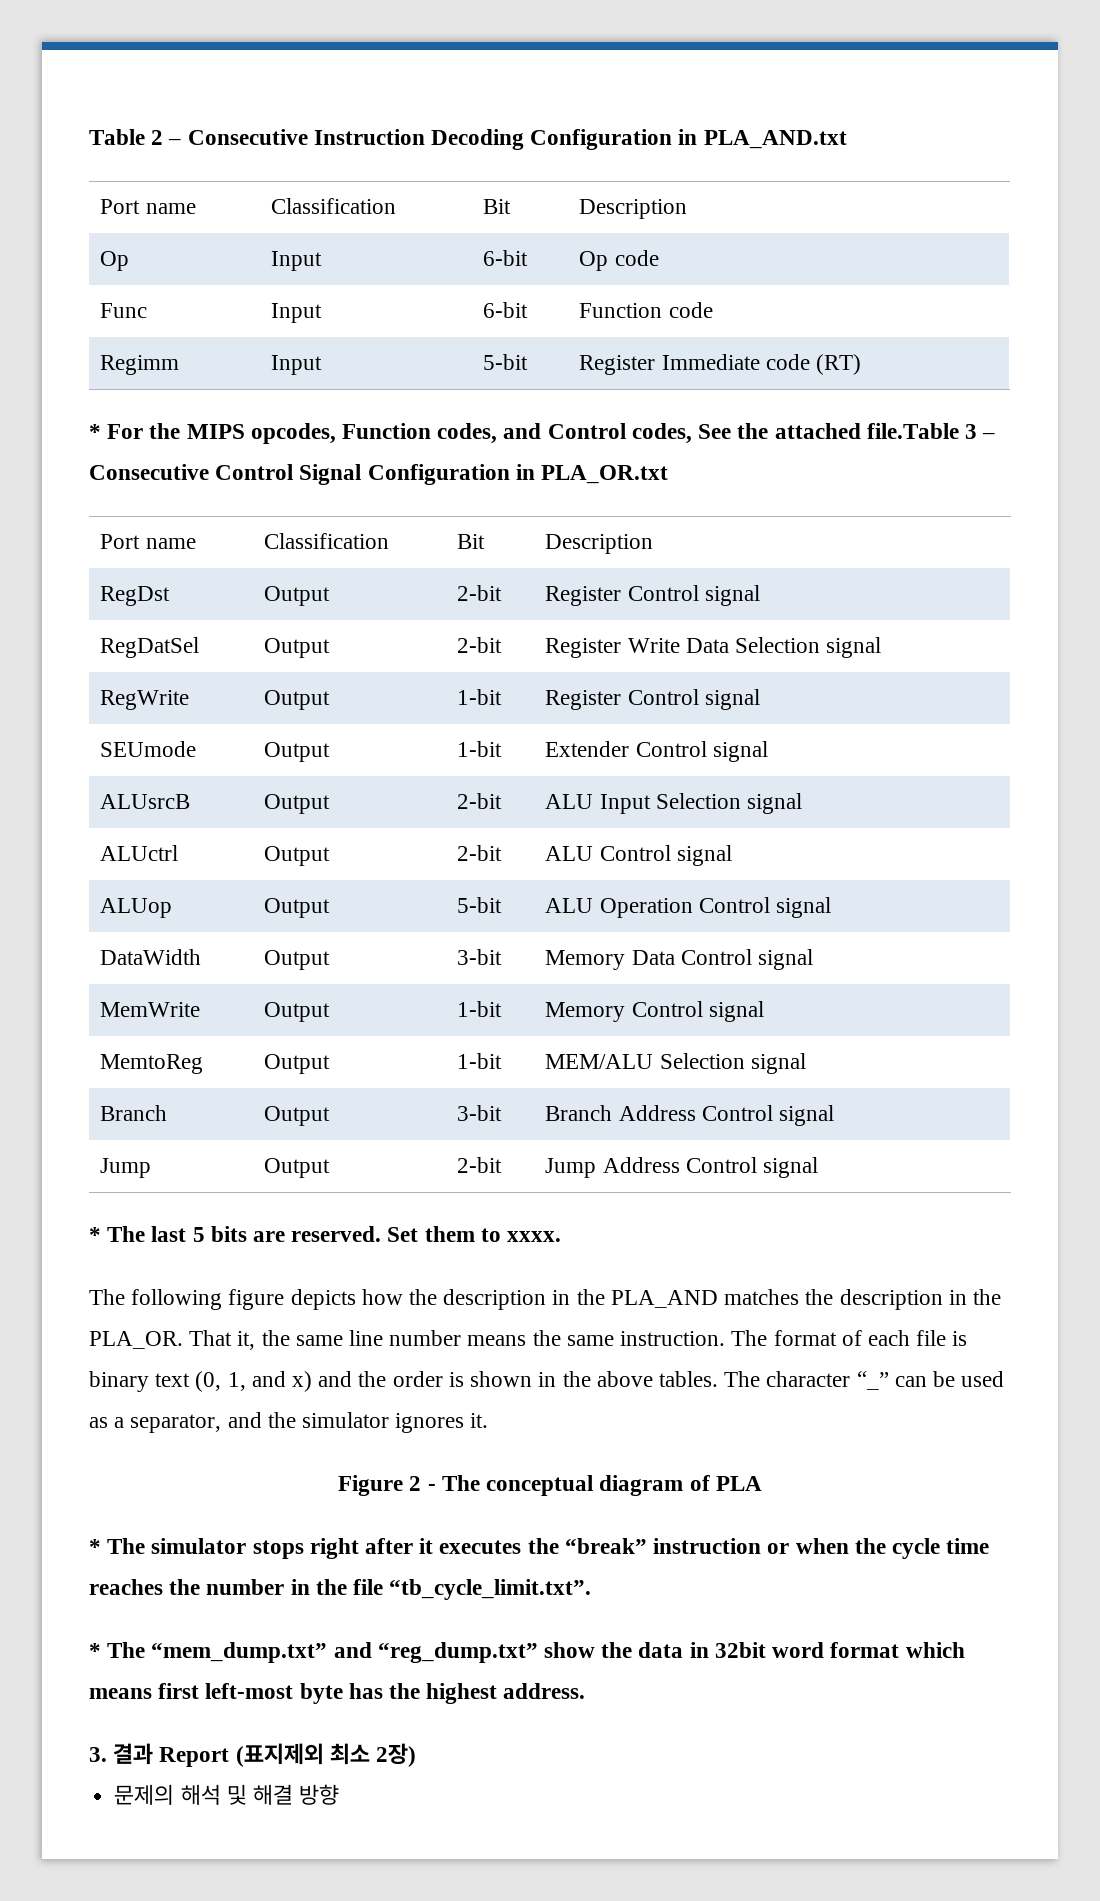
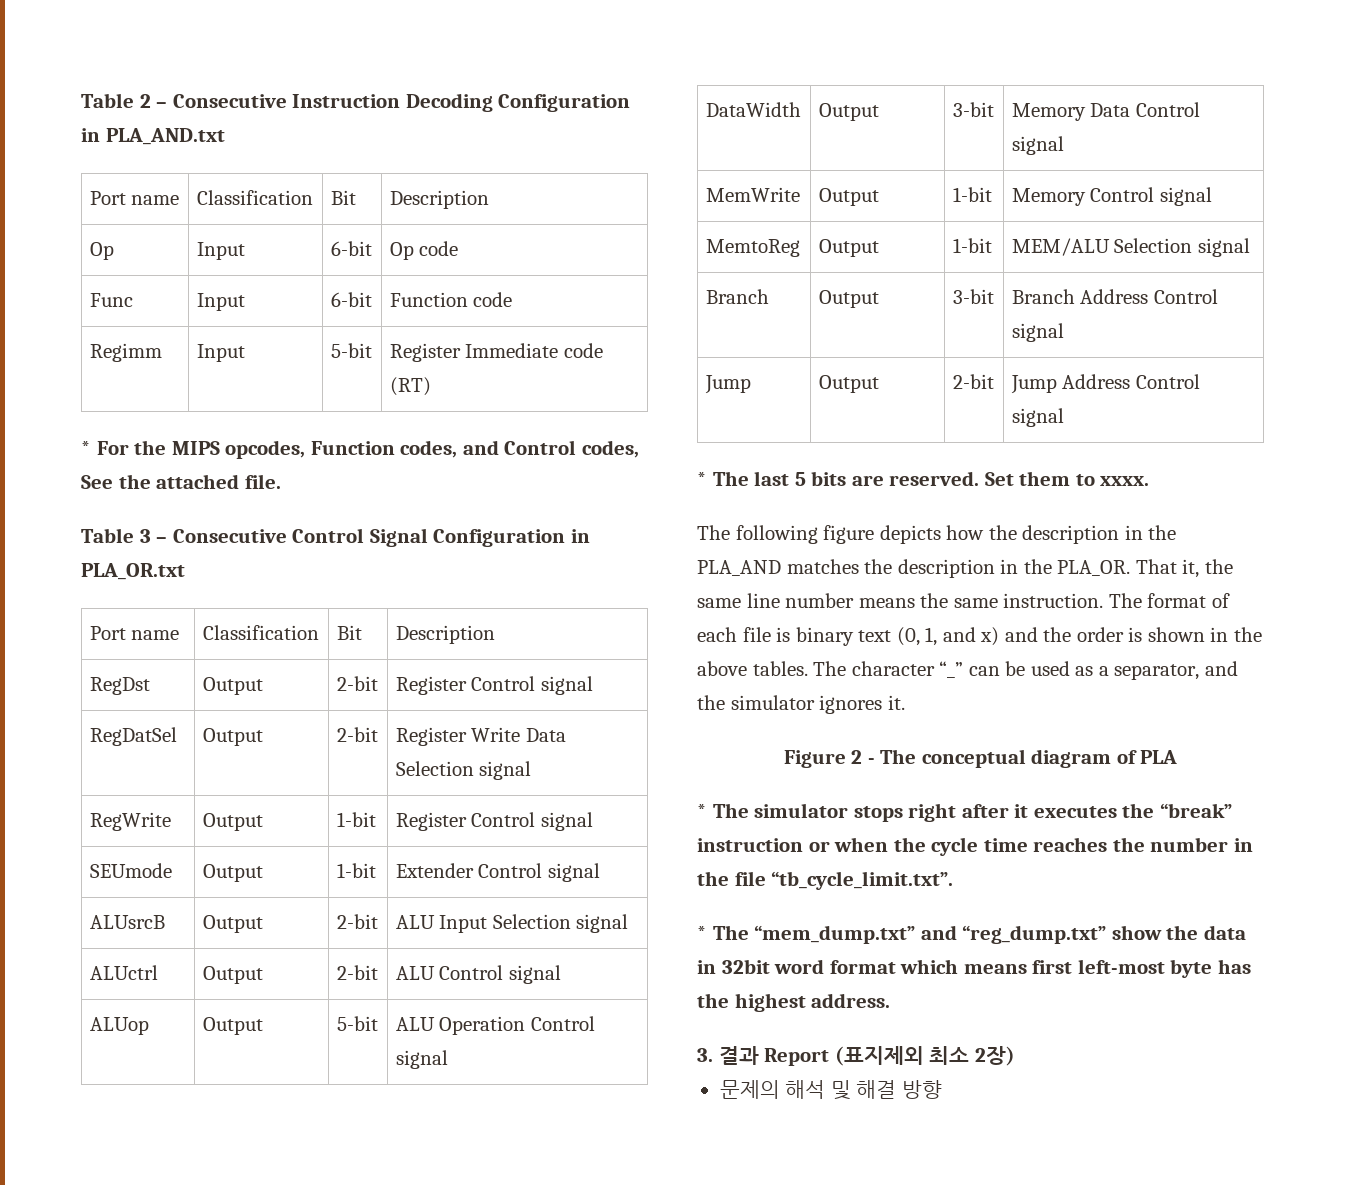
[866,423,959,439] file.Table -> [244,474,281,489] [81,528,134,543] file. // Table

